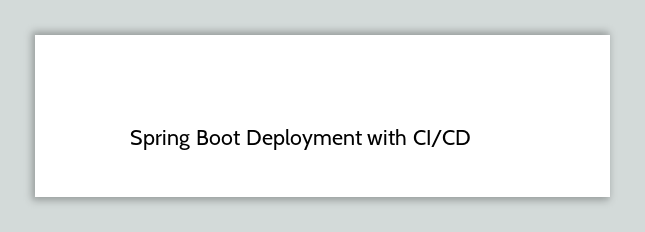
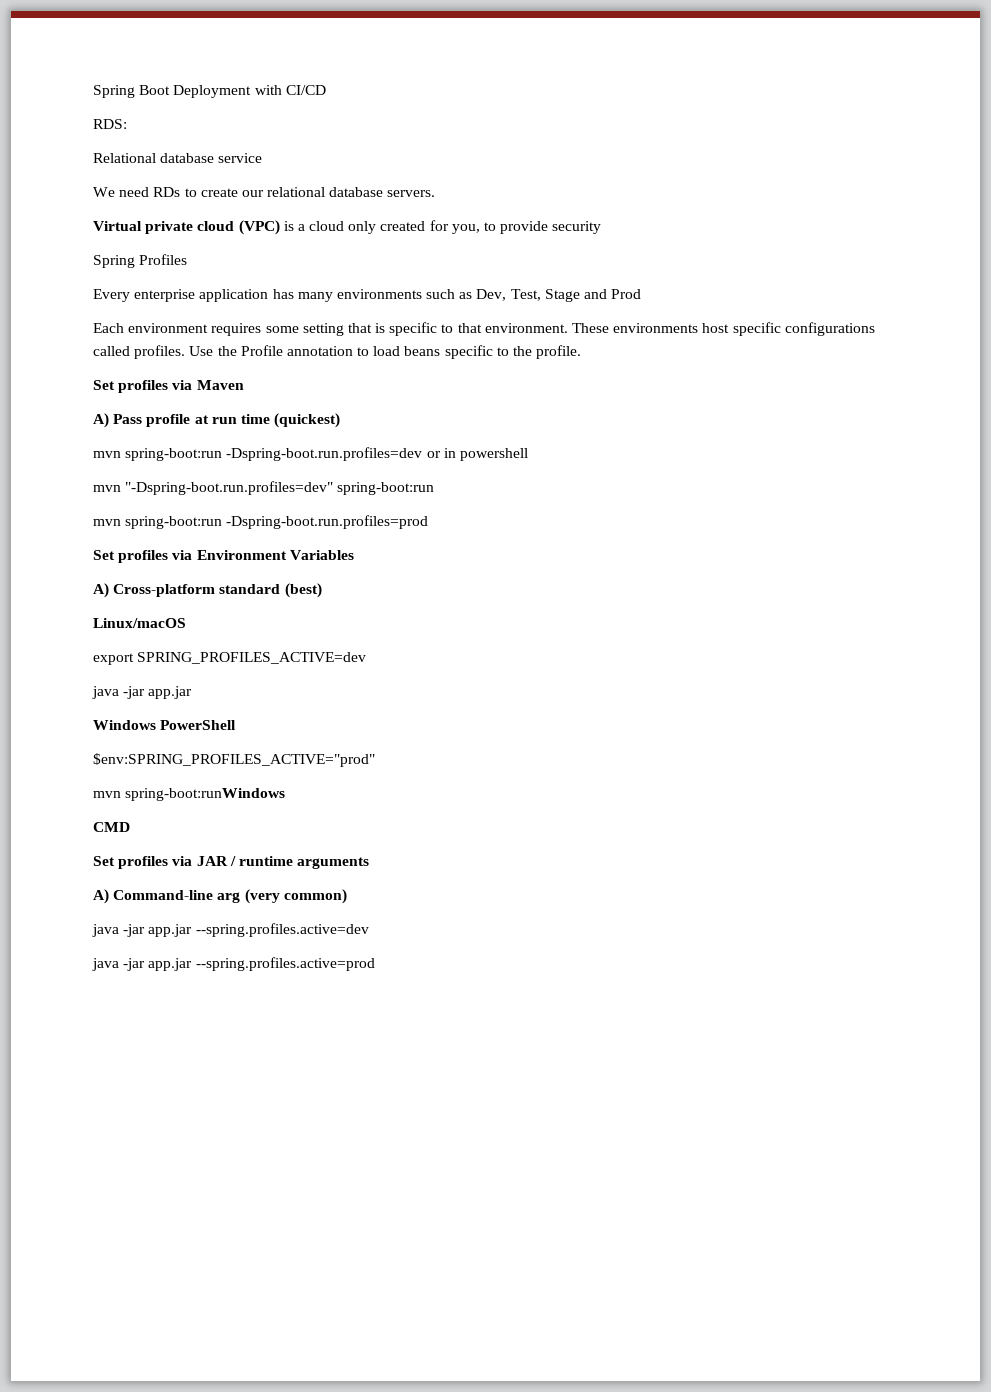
(472, 138) none -> [93,119,127,129] [93,153,263,163] [93,187,436,197] [93,220,602,235] [93,254,188,268] [93,289,642,302] [93,322,875,336] [93,345,582,359] [93,380,244,393] [93,413,341,428] [93,447,528,461] [93,481,435,495] [93,515,429,529] [93,550,354,563] [93,583,322,598] [93,618,186,628] [93,652,367,665] [92,686,193,699] [93,720,237,730] [93,753,375,767] [93,788,286,801] [93,822,130,832] [93,856,370,869] [93,889,347,904] [92,923,369,937] [92,957,375,971] // RDS: // Relational database service // We need RDs to create our relational database servers. // Virtual private cloud (VPC) is a cloud only created for you, to provide security // Spring Profiles // Every enterprise application has many environments such as Dev, Test, Stage and Prod // Each environment requires some setting that is specific to that environment. These environments host specific configurations called profiles. Use the Profile annotation to load beans specific to the profile. // Set profiles via Maven // A) Pass profile at run time (quickest) // mvn spring-boot:run -Dspring-boot.run.profiles=dev or in powershell // mvn "-Dspring-boot.run.profiles=dev" spring-boot:run // mvn spring-boot:run -Dspring-boot.run.profiles=prod // Set profiles via Environment Variables // A) Cross-platform standard (best) // Linux/macOS // export SPRING_PROFILES_ACTIVE=dev // java -jar app.jar // Windows PowerShell // $env:SPRING_PROFILES_ACTIVE="prod" // mvn spring-boot:runWindows // CMD // Set profiles via JAR / runtime arguments // A) Command-line arg (very common) // java -jar app.jar --spring.profiles.active=dev // java -jar app.jar --spring.profiles.active=prod

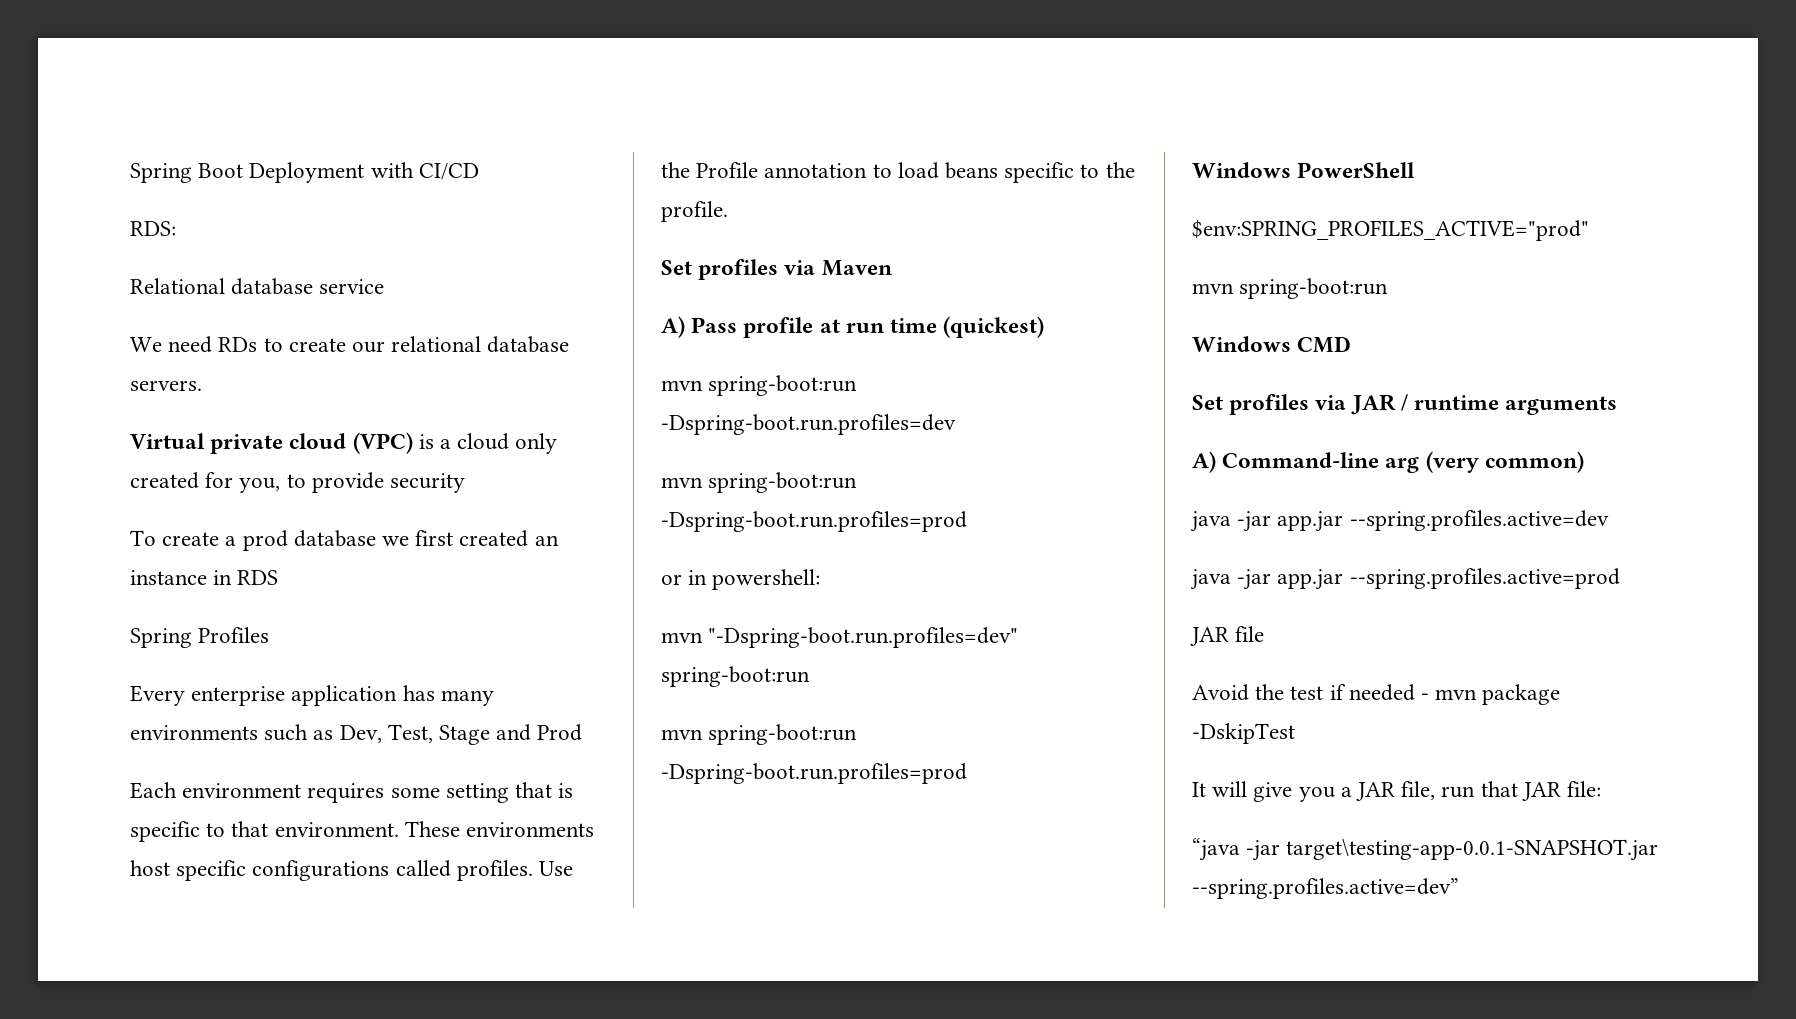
(602, 227) none -> [130,530,559,551] [130,570,279,585] // To create a prod database we first created an instance in RDS
(423, 454) none -> [661,472,858,493] [661,511,967,532] // mvn spring-boot:run -Dspring-boot.run.profiles=prod //
[459,448,528,461] powershell -> [712,569,821,590] powershell:
[93,550,354,563] [93,583,322,598] [93,618,186,628] [93,652,367,665] [92,686,193,699] // Set profiles via Environment Variables // A) Cross-platform standard (best) // Linux/macOS // export SPRING_PROFILES_ACTIVE=dev // java -jar app.jar -> (967, 773) none
[125,788,286,801] spring-boot:runWindows // -> [1239,278,1389,299] [1192,336,1291,352] spring-boot:run // Windows
(375, 964) none -> [1190,626,1265,646] [1192,684,1561,705] [1192,723,1295,744] [1192,781,1602,802] [1192,838,1659,861] [1192,878,1459,899] // JAR file // Avoid the test if needed - mvn package -DskipTest // It will give you a JAR file, run that JAR file: // “java -jar target\testing-app-0.0.1-SNAPSHOT.jar --spring.profiles.active=dev”

